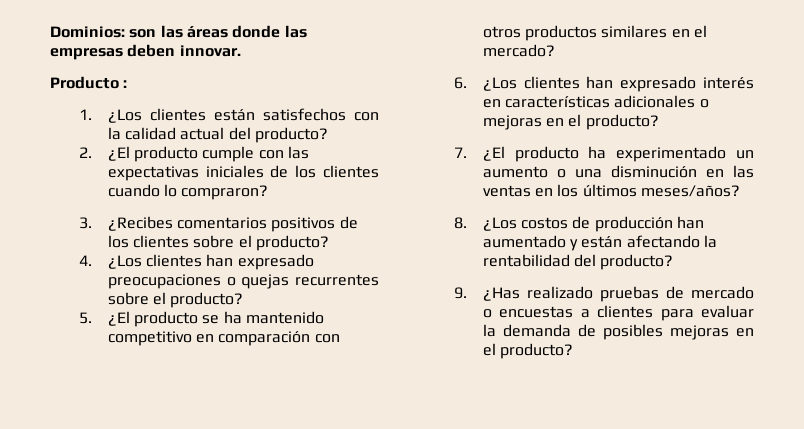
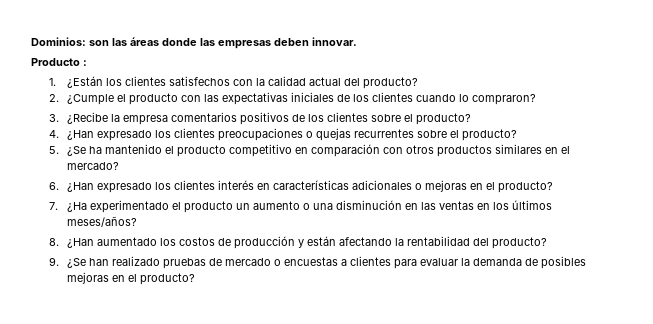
[107,108,255,123] ¿Los clientes están -> [67,76,167,88] ¿Están los clientes
[107,146,255,162] ¿El producto cumple -> [67,93,179,105] ¿Cumple el producto
[107,216,173,231] ¿Recibes -> [67,112,169,125] ¿Recibe la empresa
[107,254,314,270] ¿Los clientes han expresado -> [67,128,216,141] ¿Han expresado los clientes
[107,311,325,327] ¿El producto se ha mantenido -> [67,144,227,157] ¿Se ha mantenido el producto
[482,76,697,92] ¿Los clientes han expresado -> [67,180,216,193] ¿Han expresado los clientes
[482,146,727,162] ¿El producto ha experimentado -> [67,200,234,213] ¿Ha experimentado el producto
[482,217,517,231] ¿Los -> [67,237,177,248] ¿Han aumentado los
[677,216,705,229] [482,235,566,248] han aumentado -> (296, 242) none
[482,287,520,301] ¿Has -> [67,258,110,268] ¿Se han

